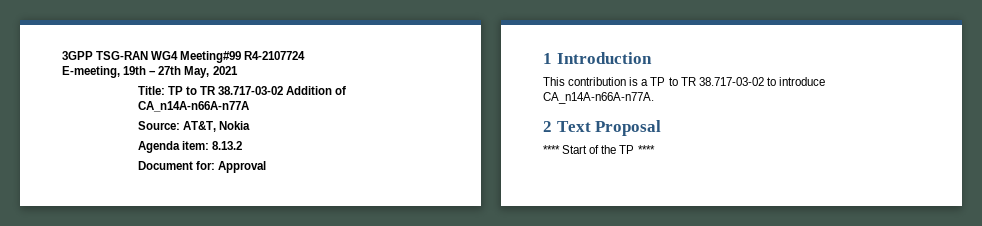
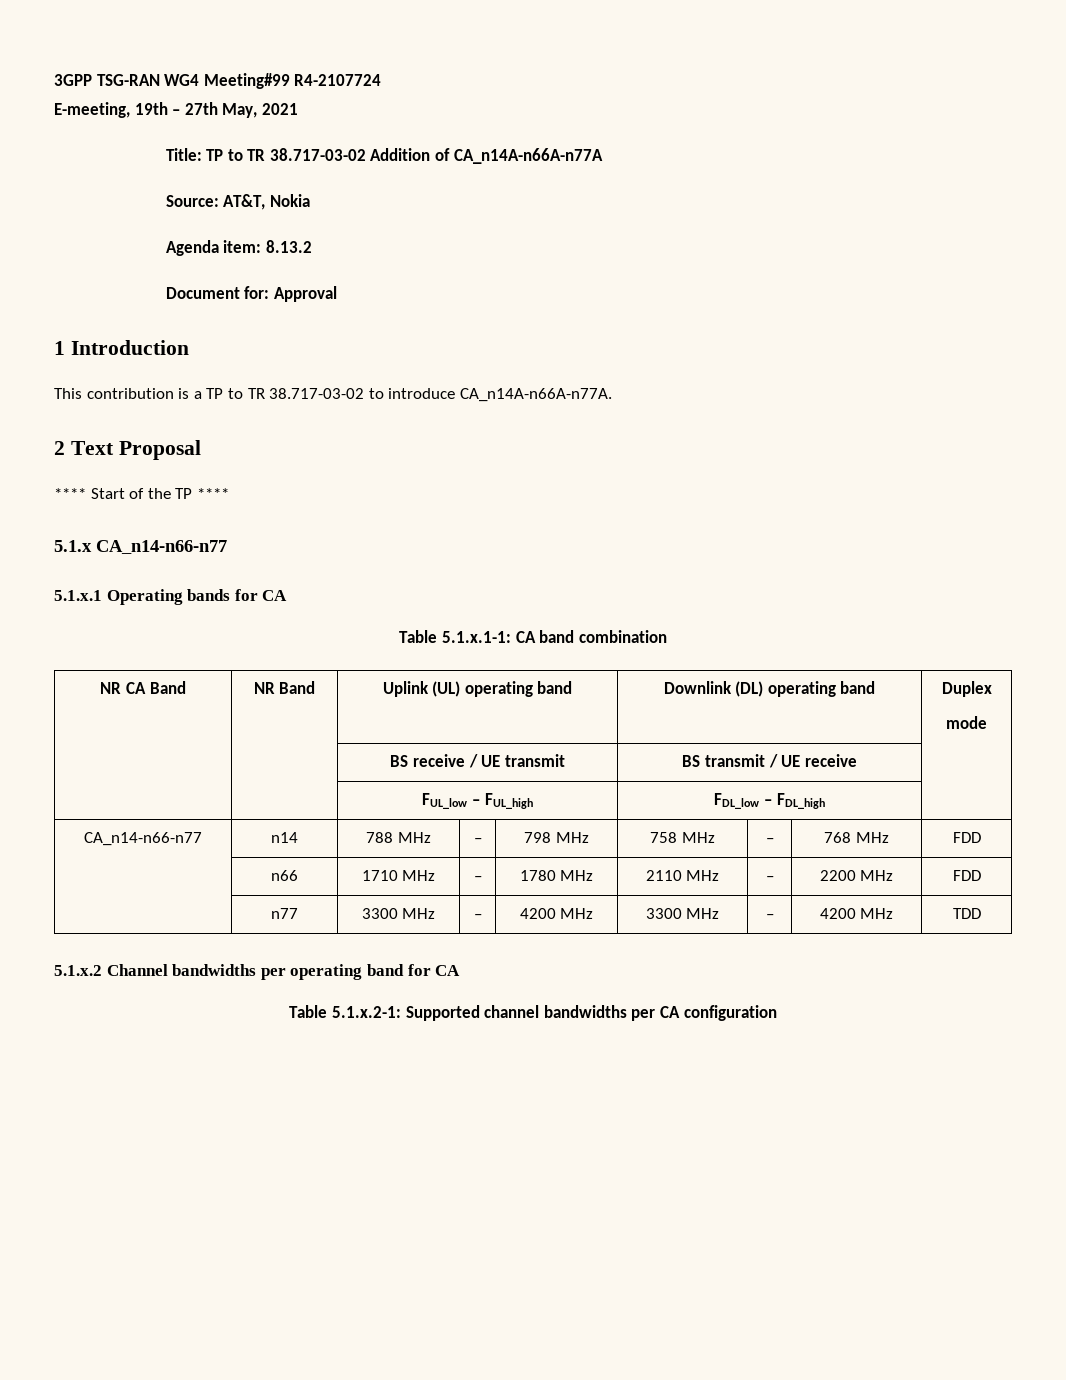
(655, 149) none -> [54,540,227,554] [54,589,288,605] [399,630,667,643] [100,681,186,694] [253,681,316,694] [382,681,573,697] [663,681,876,697] [941,681,992,697] [946,716,987,729] [390,754,565,768] [682,754,857,768] [422,793,533,809] [714,793,825,809] [84,832,202,846] [271,832,298,843] [366,832,431,843] [473,838,482,843] [524,832,589,843] [650,832,715,843] [765,838,774,843] [824,832,889,843] [952,832,981,843] [271,870,298,881] [361,870,436,881] [473,876,482,881] [519,870,594,881] [645,870,720,881] [765,876,774,881] [819,870,894,881] [952,870,981,881] [271,908,298,919] [361,908,436,919] [473,914,482,919] [519,908,594,919] [645,908,720,919] [765,914,774,919] [819,908,894,919] [952,908,981,919] [54,964,461,980] [289,1005,777,1021] // 5.1.x CA_n14-n66-n77 // 5.1.x.1 Operating bands for CA // Table 5.1.x.1-1: CA band combination // NR CA Band | NR Band | Uplink (UL) operating band | Downlink (DL) operating band | Duplex // mode // | | BS receive / UE transmit | BS transmit / UE receive | // | | FUL_low – FUL_high | FDL_low – FDL_high | // CA_n14-n66-n77 | n14 | 788 MHz | – | 798 MHz | 758 MHz | – | 768 MHz | FDD // | n66 | 1710 MHz | – | 1780 MHz | 2110 MHz | – | 2200 MHz | FDD // | n77 | 3300 MHz | – | 4200 MHz | 3300 MHz | – | 4200 MHz | TDD // 5.1.x.2 Channel bandwidths per operating band for CA // Table 5.1.x.2-1: Supported channel bandwidths per CA configuration

